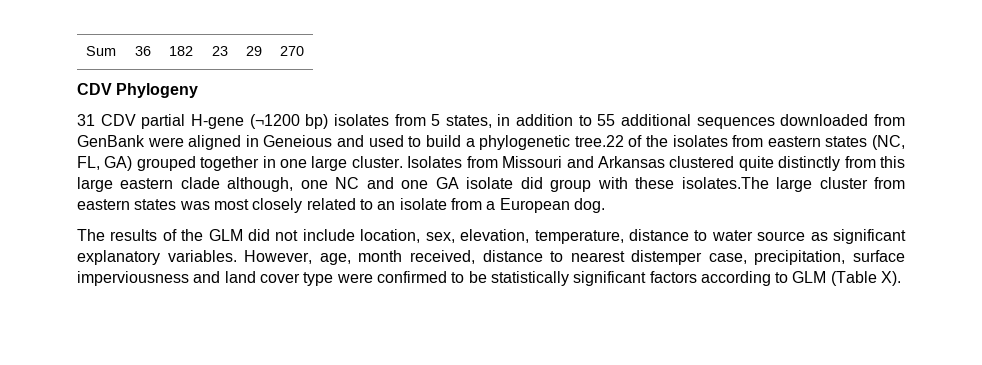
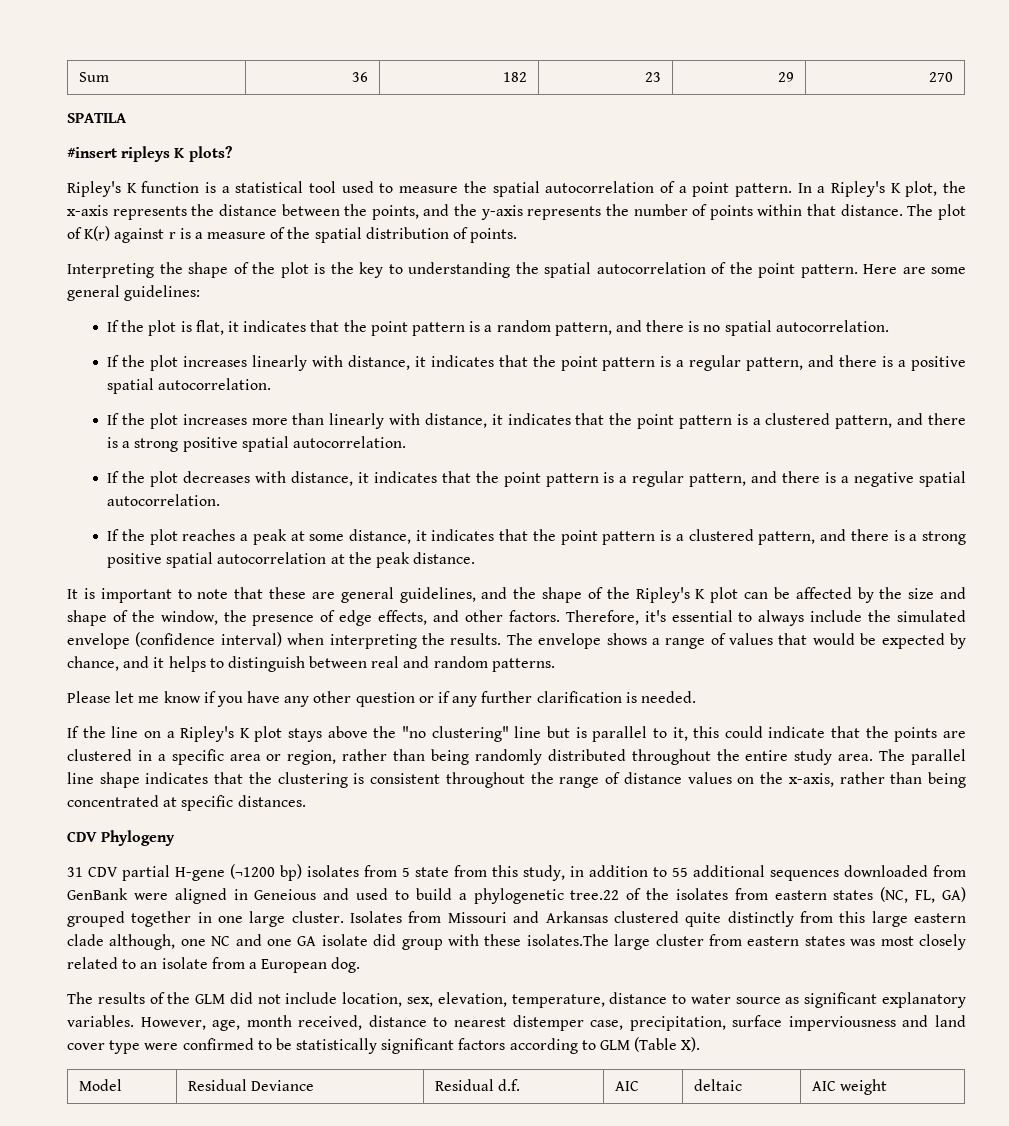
(305, 51) none -> [67,113,127,123] [67,146,232,162] [67,181,966,197] [67,204,967,220] [67,226,518,243] [67,262,966,278] [67,285,201,301] [107,320,889,336] [107,355,967,371] [107,378,272,394] [107,413,966,429] [107,436,407,452] [107,471,967,487] [107,494,221,506] [107,529,966,545] [107,552,476,568] [67,587,967,603] [67,610,966,626] [67,632,967,649] [67,656,555,672] [67,691,696,707] [67,726,966,742] [67,749,967,765] [67,772,966,788] [67,795,306,811] // SPATILA // #insert ripleys K plots? // Ripley's K function is a statistical tool used to measure the spatial autocorrelation of a point pattern. In a Ripley's K plot, the x-axis represents the distance between the points, and the y-axis represents the number of points within that distance. The plot of K(r) against r is a measure of the spatial distribution of points. // Interpreting the shape of the plot is the key to understanding the spatial autocorrelation of the point pattern. Here are some general guidelines: // If the plot is flat, it indicates that the point pattern is a random pattern, and there is no spatial autocorrelation. // If the plot increases linearly with distance, it indicates that the point pattern is a regular pattern, and there is a positive spatial autocorrelation. // If the plot increases more than linearly with distance, it indicates that the point pattern is a clustered pattern, and there is a strong positive spatial autocorrelation. // If the plot decreases with distance, it indicates that the point pattern is a regular pattern, and there is a negative spatial autocorrelation. // If the plot reaches a peak at some distance, it indicates that the point pattern is a clustered pattern, and there is a strong positive spatial autocorrelation at the peak distance. // It is important to note that these are general guidelines, and the shape of the Ripley's K plot can be affected by the size and shape of the window, the presence of edge effects, and other factors. Therefore, it's essential to always include the simulated envelope (confidence interval) when interpreting the results. The envelope shows a range of values that would be expected by chance, and it helps to distinguish between real and random patterns. // Please let me know if you have any other question or if any further clarification is needed. // If the line on a Ripley's K plot stays above the "no clustering" line but is parallel to it, this could indicate that the points are clustered in a specific area or region, rather than being randomly distributed throughout the entire study area. The parallel line shape indicates that the clustering is consistent throughout the range of distance values on the x-axis, rather than being concentrated at specific distances.
[445,115,492,128] states, -> [415,865,565,881] state from this study,
(902, 278) none -> [78,1079,122,1091] [187,1079,315,1091] [434,1079,521,1091] [614,1081,639,1091] [693,1079,742,1091] [811,1079,888,1095] // Model | Residual Deviance | Residual d.f. | AIC | deltaic | AIC weight

